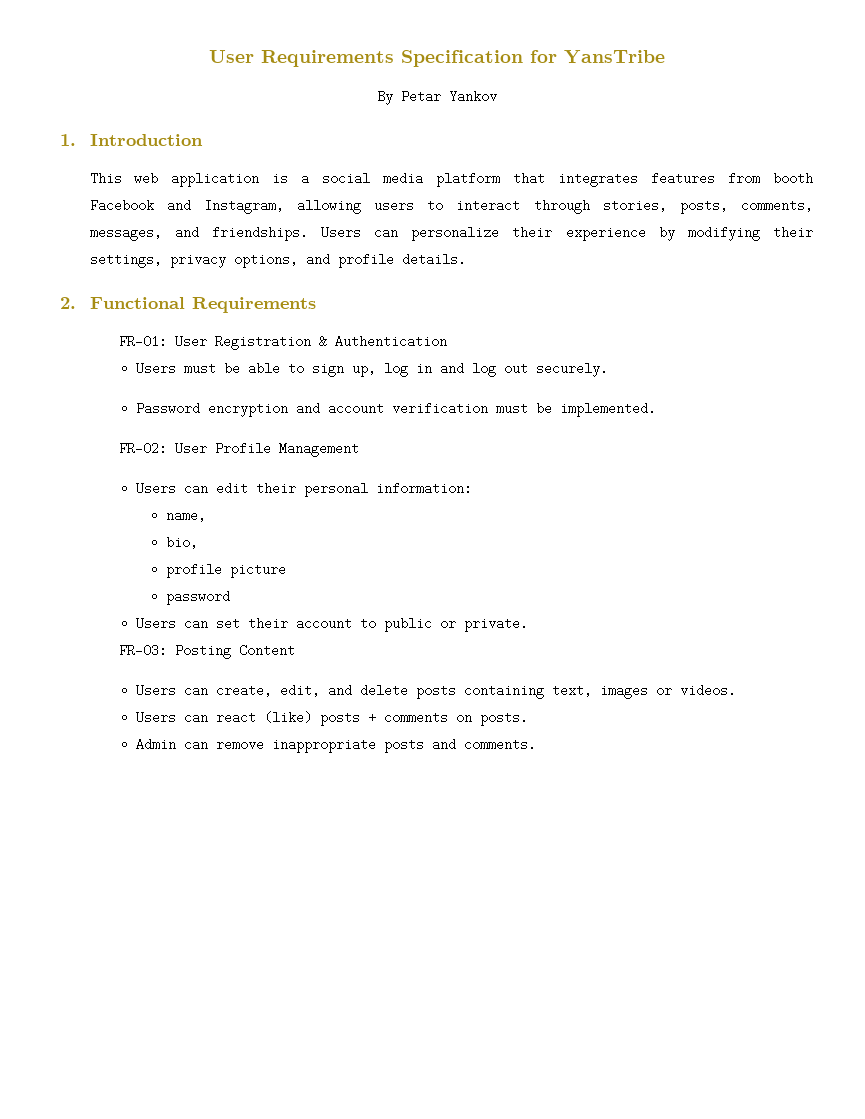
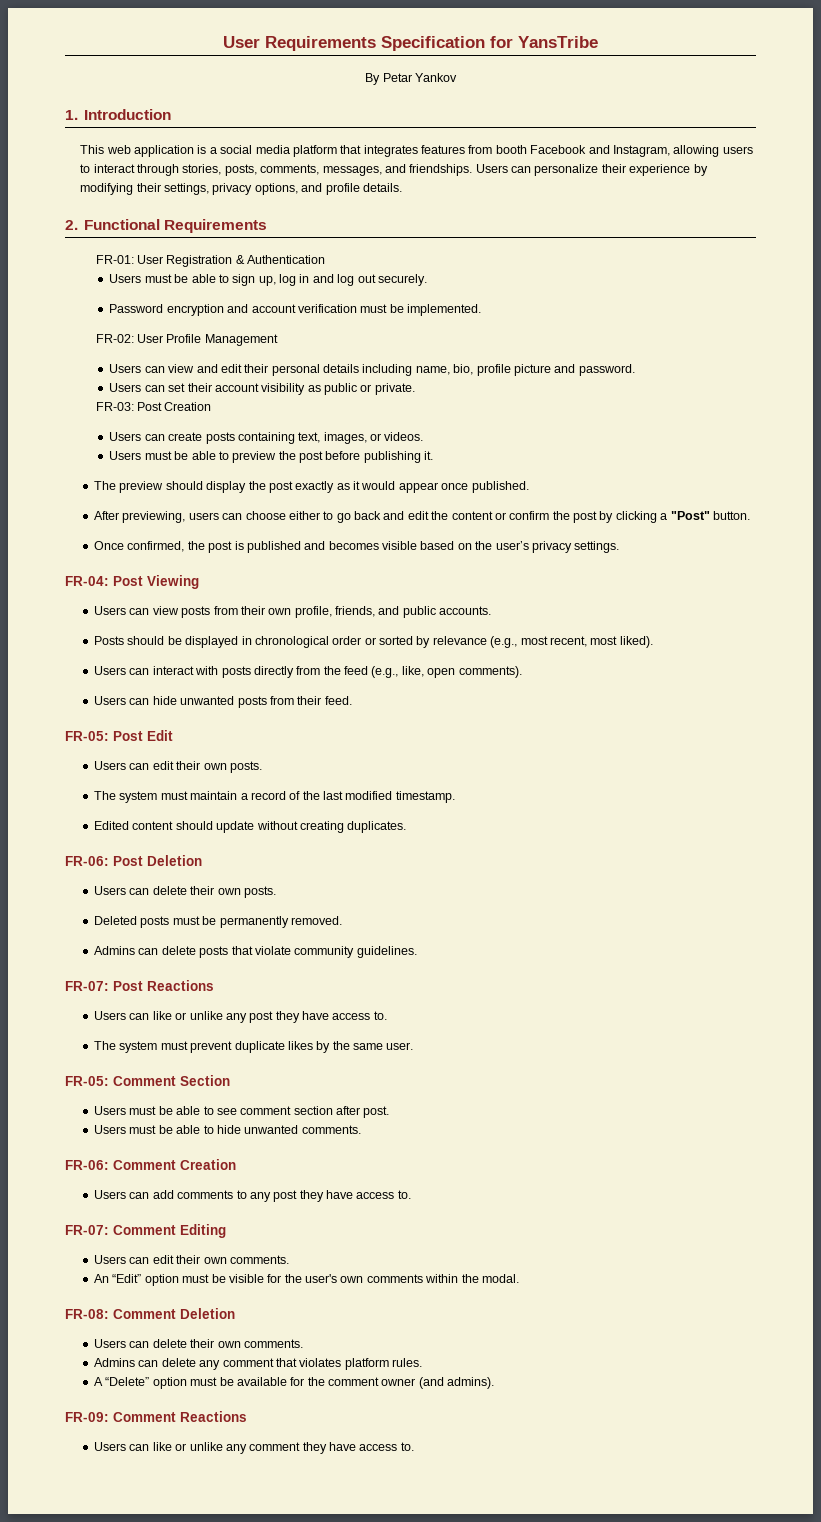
(209, 488) none -> [168,364,218,373] view and
[376,482,473,495] information: // -> [323,364,413,376] details including
(206, 515) // -> (450, 370) none
(198, 542) // -> (474, 369) none
[165,590,230,605] // password -> [554,364,635,376] and password.
[360,619,377,628] to -> [261,383,321,395] visibility as
[175,644,296,659] [136,684,409,697] Posting Content // Users can create, edit, and delete -> [137,402,212,411] [109,432,203,441] Post Creation // Users can create
[600,684,649,699] images -> [323,432,367,444] images,
[184,711,529,726] [136,738,537,753] can react (like) posts + comments on posts. // Admin can remove inappropriate posts and comments. -> [144,451,434,463] [94,481,529,493] [94,511,750,523] [94,541,620,553] [65,575,199,589] [94,606,492,618] [94,636,653,648] [94,666,522,678] [94,696,352,708] [65,730,173,741] [94,761,262,773] [94,791,455,803] [94,821,407,833] [65,855,202,866] [94,886,276,898] [94,916,342,928] [94,946,417,958] [65,980,214,991] [94,1011,387,1023] [94,1041,414,1053] [65,1075,230,1086] [94,1106,390,1118] [94,1125,361,1134] [65,1159,236,1170] [94,1190,411,1202] [65,1224,226,1238] [94,1255,289,1264] [94,1274,519,1286] [65,1308,235,1319] [94,1339,303,1348] [94,1358,423,1370] [94,1377,495,1389] [65,1411,247,1422] [94,1442,414,1454] must be able to preview the post before publishing it. // The preview should display the post exactly as it would appear once published. // After previewing, users can choose either to go back and edit the content or confirm the post by clicking a "Post" button. // Once confirmed, the post is published and becomes visible based on the user’s privacy settings. // FR-04: Post Viewing // Users can view posts from their own profile, friends, and public accounts. // Posts should be displayed in chronological order or sorted by relevance (e.g., most recent, most liked). // Users can interact with posts directly from the feed (e.g., like, open comments). // Users can hide unwanted posts from their feed. // FR-05: Post Edit // Users can edit their own posts. // The system must maintain a record of the last modified timestamp. // Edited content should update without creating duplicates. // FR-06: Post Deletion // Users can delete their own posts. // Deleted posts must be permanently removed. // Admins can delete posts that violate community guidelines. // FR-07: Post Reactions // Users can like or unlike any post they have access to. // The system must prevent duplicate likes by the same user. // FR-05: Comment Section // Users must be able to see comment section after post. // Users must be able to hide unwanted comments. // FR-06: Comment Creation // Users can add comments to any post they have access to. // FR-07: Comment Editing // Users can edit their own comments. // An “Edit” option must be visible for the user's own comments within the modal. // FR-08: Comment Deletion // Users can delete their own comments. // Admins can delete any comment that violates platform rules. // A “Delete” option must be available for the comment owner (and admins). // FR-09: Comment Reactions // Users can like or unlike any comment they have access to.

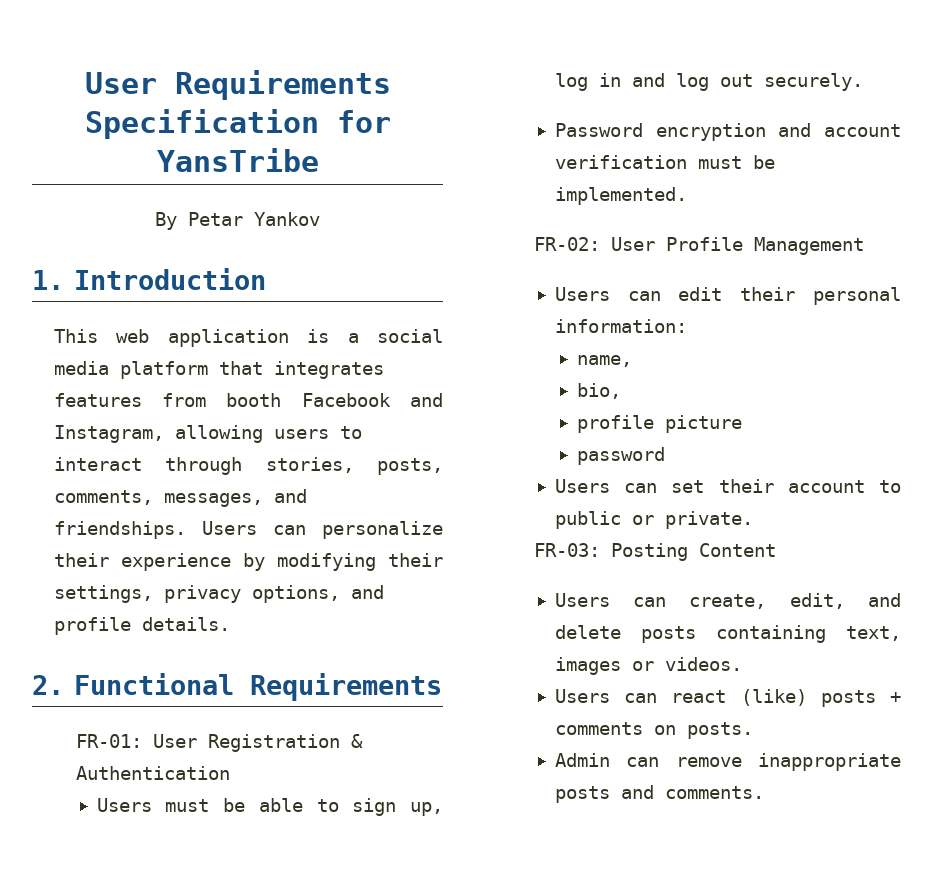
[168,364,218,373] view and -> (661, 296) none
[323,364,413,376] details including -> [554,319,687,333] information: //
(450, 370) none -> (632, 361) //
(474, 369) none -> (621, 391) //
[554,364,635,376] and password. -> [576,447,665,465] // password
[261,383,321,395] visibility as -> [879,480,901,493] to
[137,402,212,411] [109,432,203,441] Post Creation // Users can create -> [610,543,776,561] [554,593,901,609] [554,625,621,639] Posting Content // Users can create, edit, and delete
[323,432,367,444] images, -> [554,657,621,675] images
[144,451,434,463] [94,481,529,493] [94,511,750,523] [94,541,620,553] [65,575,199,589] [94,606,492,618] [94,636,653,648] [94,666,522,678] [94,696,352,708] [65,730,173,741] [94,761,262,773] [94,791,455,803] [94,821,407,833] [65,855,202,866] [94,886,276,898] [94,916,342,928] [94,946,417,958] [65,980,214,991] [94,1011,387,1023] [94,1041,414,1053] [65,1075,230,1086] [94,1106,390,1118] [94,1125,361,1134] [65,1159,236,1170] [94,1190,411,1202] [65,1224,226,1238] [94,1255,289,1264] [94,1274,519,1286] [65,1308,235,1319] [94,1339,303,1348] [94,1358,423,1370] [94,1377,495,1389] [65,1411,247,1422] [94,1442,414,1454] must be able to preview the post before publishing it. // The preview should display the post exactly as it would appear once published. // After previewing, users can choose either to go back and edit the content or confirm the post by clicking a "Post" button. // Once confirmed, the post is published and becomes visible based on the user’s privacy settings. // FR-04: Post Viewing // Users can view posts from their own profile, friends, and public accounts. // Posts should be displayed in chronological order or sorted by relevance (e.g., most recent, most liked). // Users can interact with posts directly from the feed (e.g., like, open comments). // Users can hide unwanted posts from their feed. // FR-05: Post Edit // Users can edit their own posts. // The system must maintain a record of the last modified timestamp. // Edited content should update without creating duplicates. // FR-06: Post Deletion // Users can delete their own posts. // Deleted posts must be permanently removed. // Admins can delete posts that violate community guidelines. // FR-07: Post Reactions // Users can like or unlike any post they have access to. // The system must prevent duplicate likes by the same user. // FR-05: Comment Section // Users must be able to see comment section after post. // Users must be able to hide unwanted comments. // FR-06: Comment Creation // Users can add comments to any post they have access to. // FR-07: Comment Editing // Users can edit their own comments. // An “Edit” option must be visible for the user's own comments within the modal. // FR-08: Comment Deletion // Users can delete their own comments. // Admins can delete any comment that violates platform rules. // A “Delete” option must be available for the comment owner (and admins). // FR-09: Comment Reactions // Users can like or unlike any comment they have access to. -> [624,689,901,707] [554,722,753,739] [554,753,901,771] [554,785,764,803] can react (like) posts + comments on posts. // Admin can remove inappropriate posts and comments.

